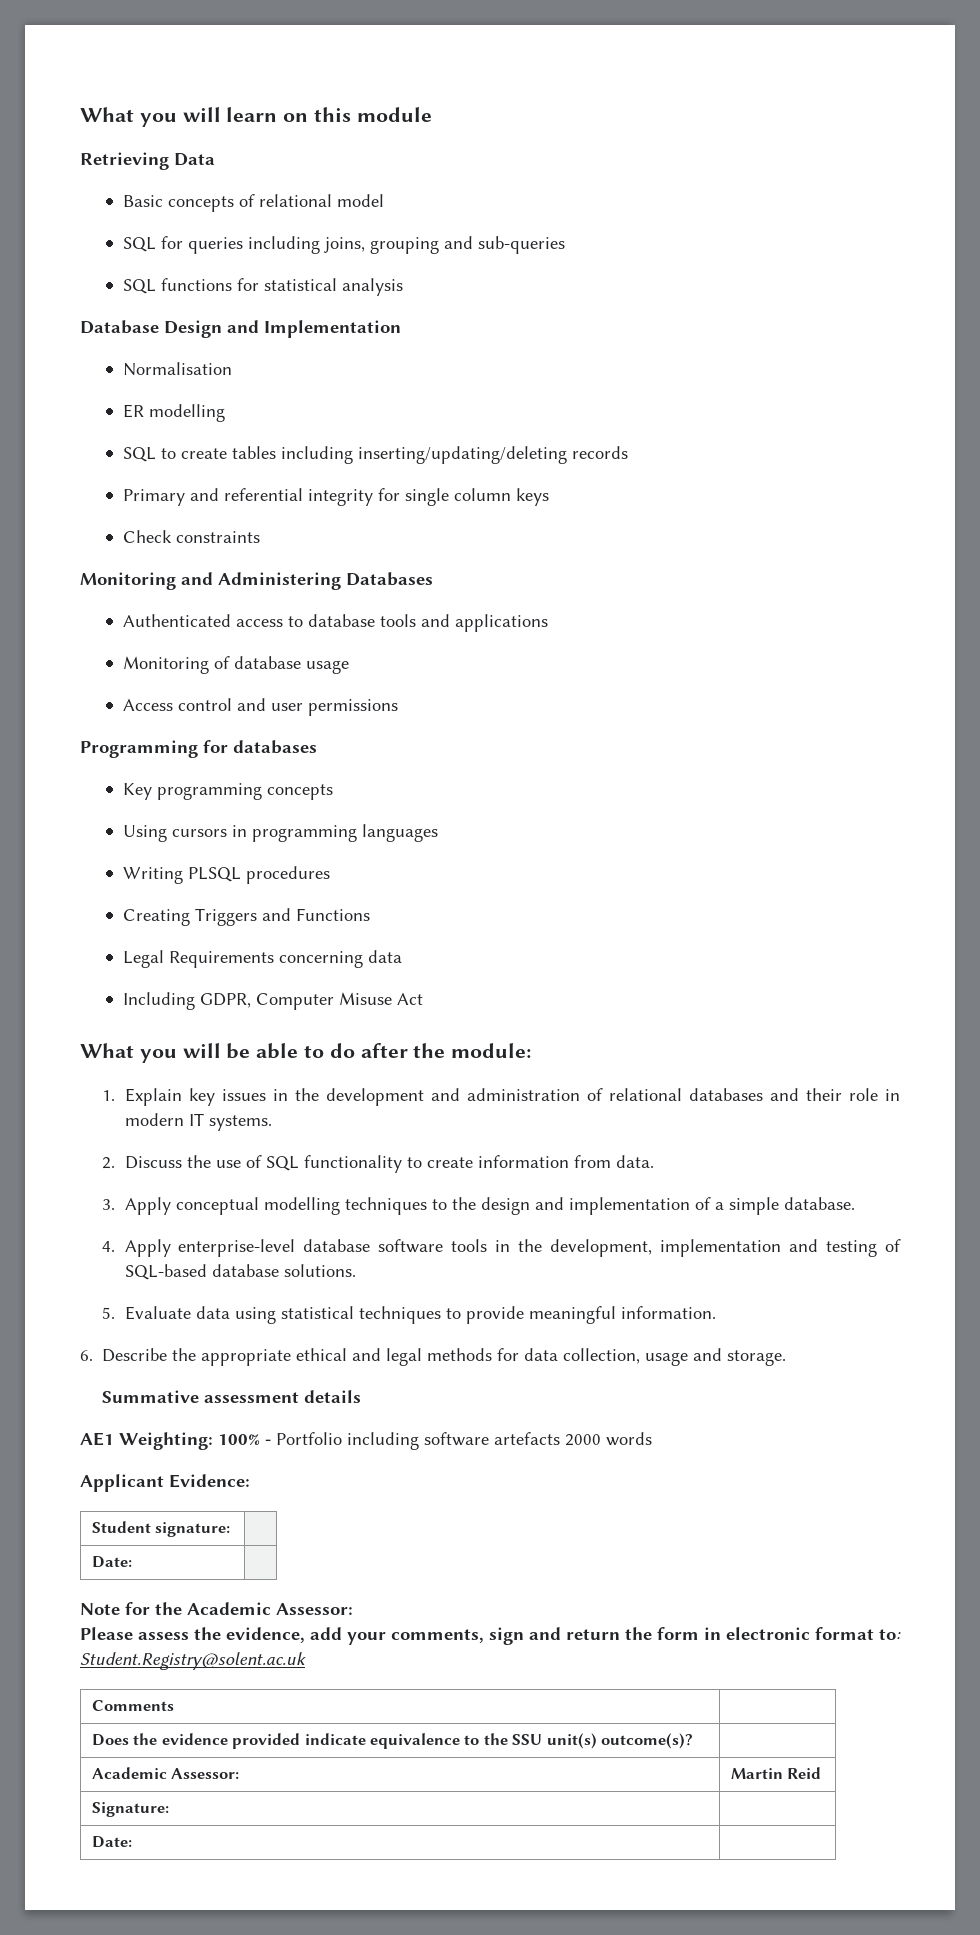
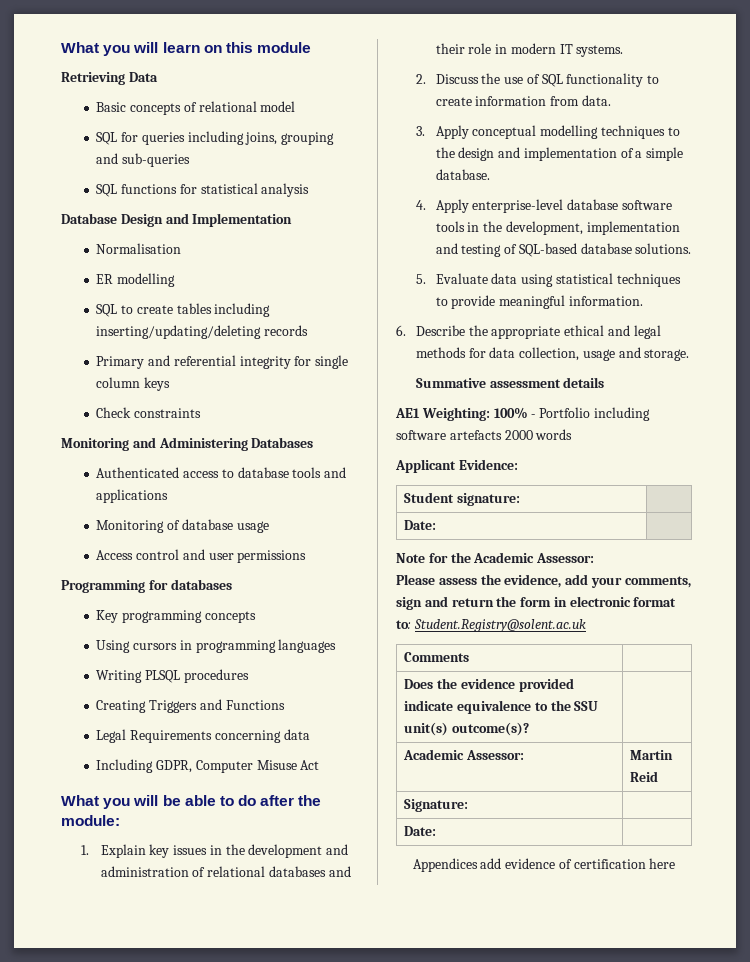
(132, 1842) none -> [412,858,676,872] // Appendices add evidence of certification here

